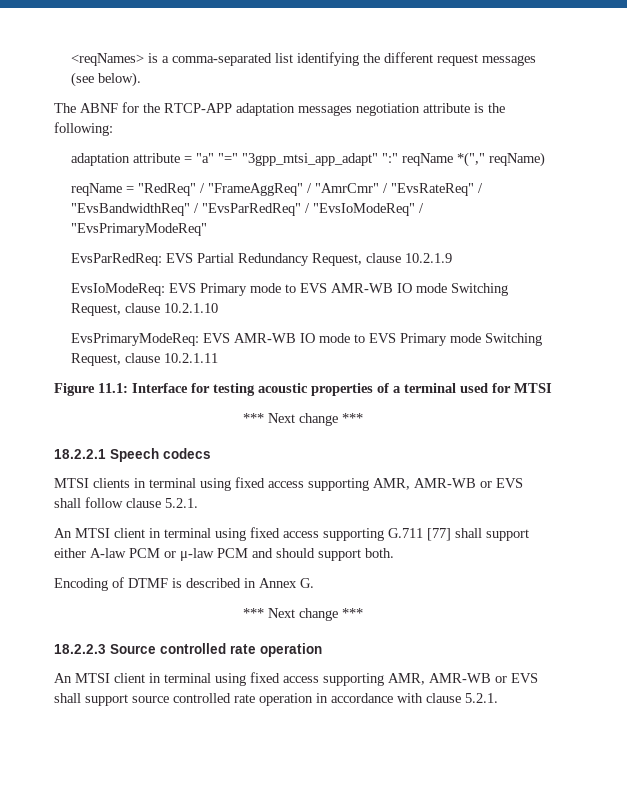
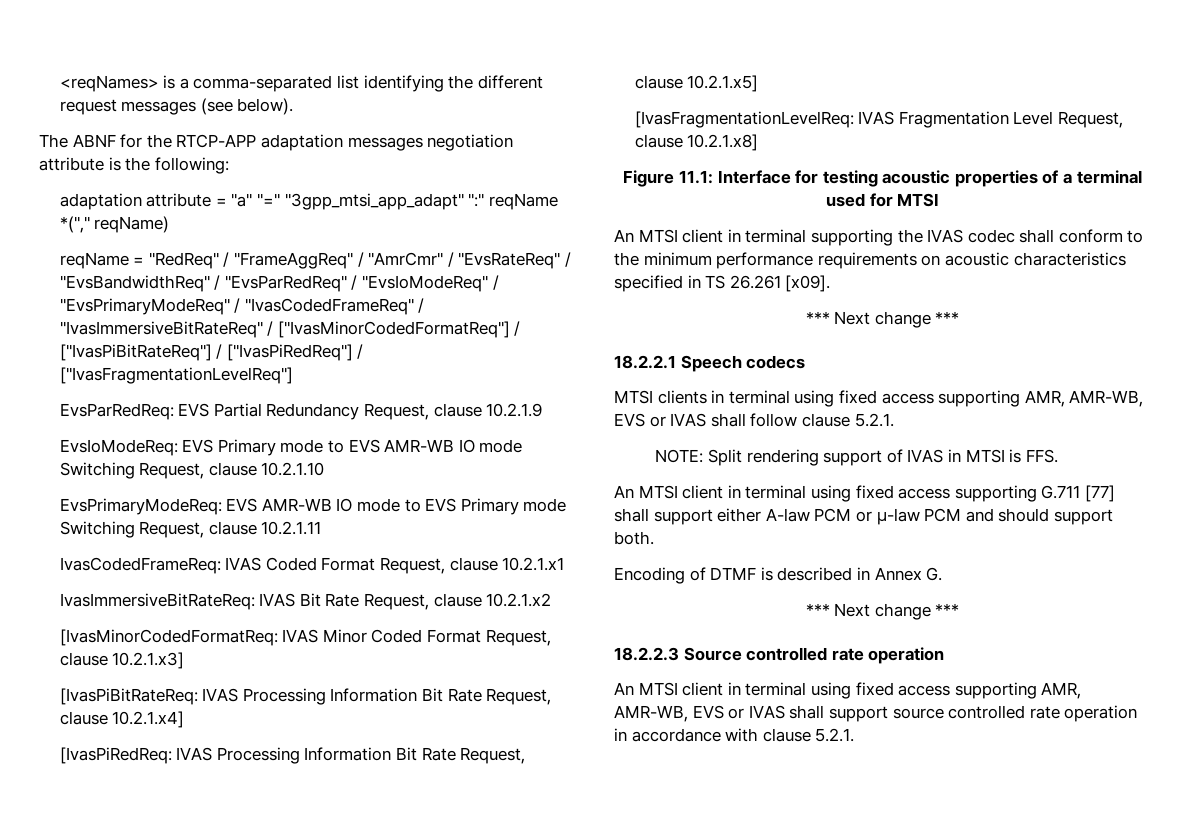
(208, 229) none -> [234,298,425,315] [59,321,521,338] [59,344,364,361] [59,367,293,384] / "IvasCodedFrameReq" / "IvasImmersiveBitRateReq" / ["IvasMinorCodedFormatReq"] / ["IvasPiBitRateReq"] / ["IvasPiRedReq"] / ["IvasFragmentationLevelReq"]
(219, 358) none -> [59,557,565,574] [59,593,552,610] [59,629,551,646] [59,652,185,669] [59,688,552,705] [59,711,185,728] [59,747,526,764] [634,75,759,92] [634,111,1124,128] [634,134,759,151] // IvasCodedFrameReq: IVAS Coded Format Request, clause 10.2.1.x1 // IvasImmersiveBitRateReq: IVAS Bit Rate Request, clause 10.2.1.x2 // [IvasMinorCodedFormatReq: IVAS Minor Coded Format Request, clause 10.2.1.x3] // [IvasPiBitRateReq: IVAS Processing Information Bit Rate Request, clause 10.2.1.x4] // [IvasPiRedReq: IVAS Processing Information Bit Rate Request, clause 10.2.1.x5] // [IvasFragmentationLevelReq: IVAS Fragmentation Level Request, clause 10.2.1.x8]
(552, 388) none -> [614,229,1144,246] [614,252,1126,269] [614,275,831,292] // An MTSI client in terminal supporting the IVAS codec shall conform to the minimum performance requirements on acoustic characteristics specified in TS 26.261 [x09].
[414,478,523,488] AMR-WB or EVS -> [1069,390,1144,407] [614,413,707,427] AMR-WB, EVS or IVAS
(198, 503) none -> [655,449,1058,466] // NOTE: Split rendering support of IVAS in MTSI is FFS.
[429,673,538,683] AMR-WB or EVS -> [614,705,785,722] AMR-WB, EVS or IVAS

